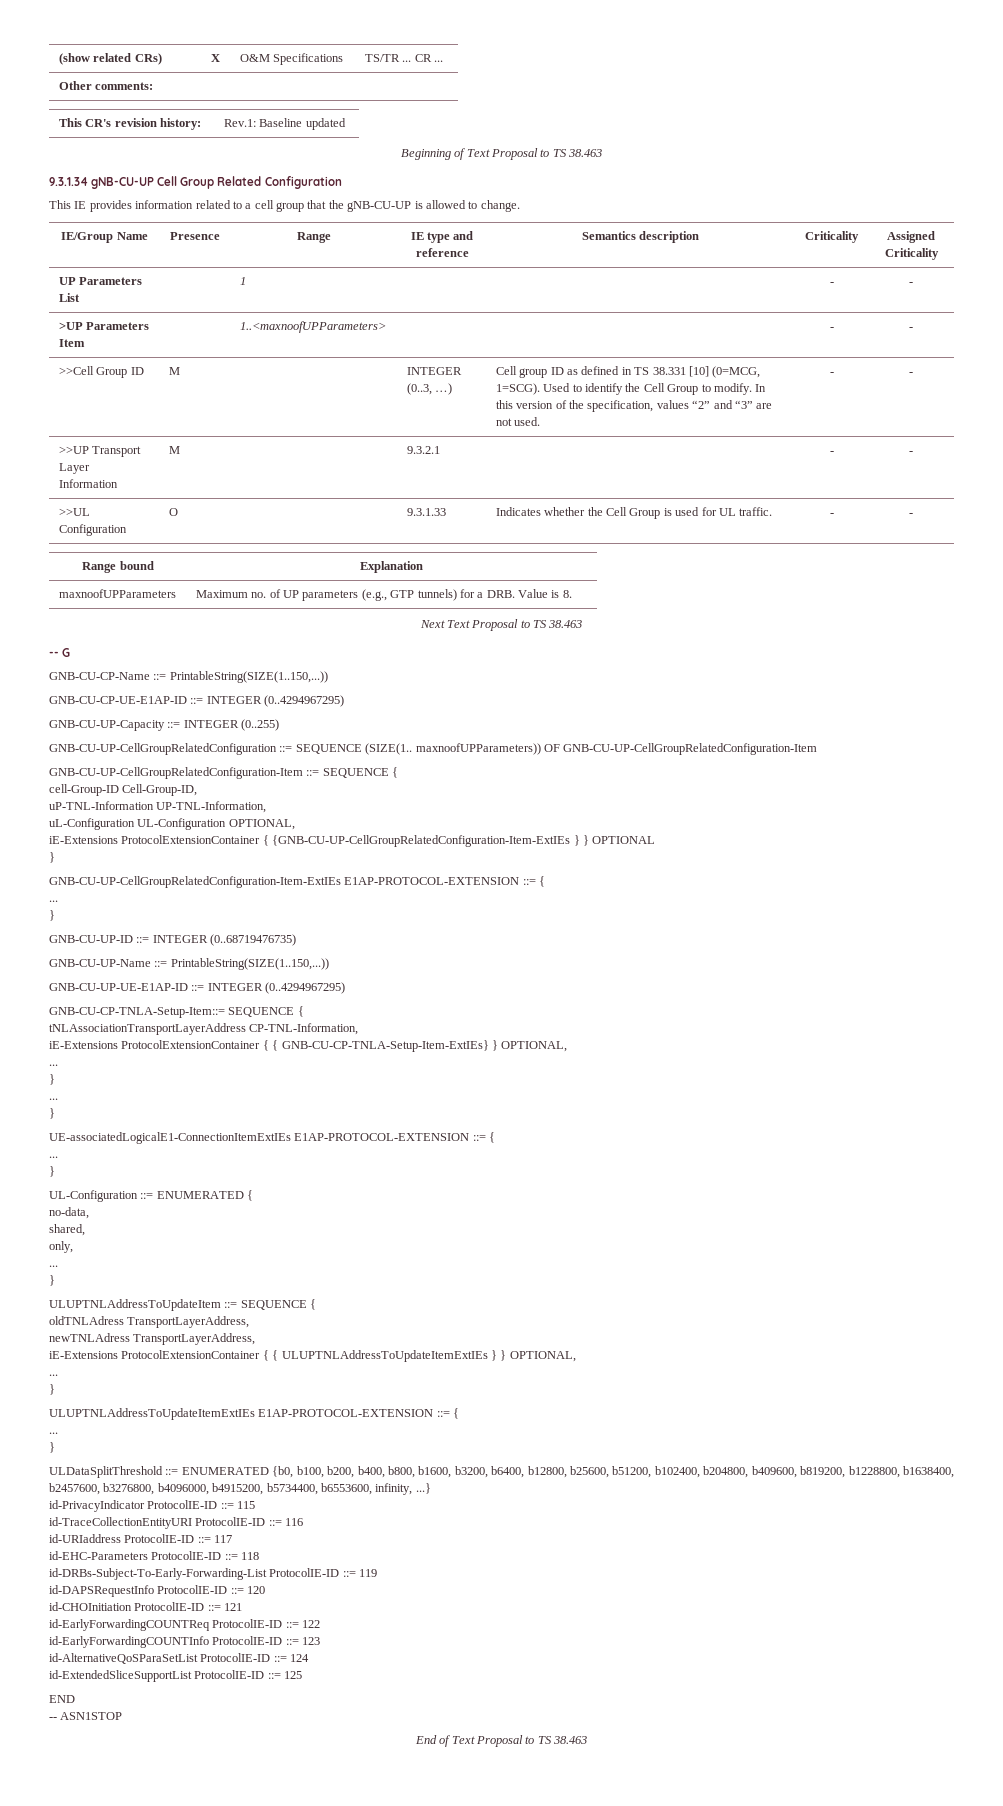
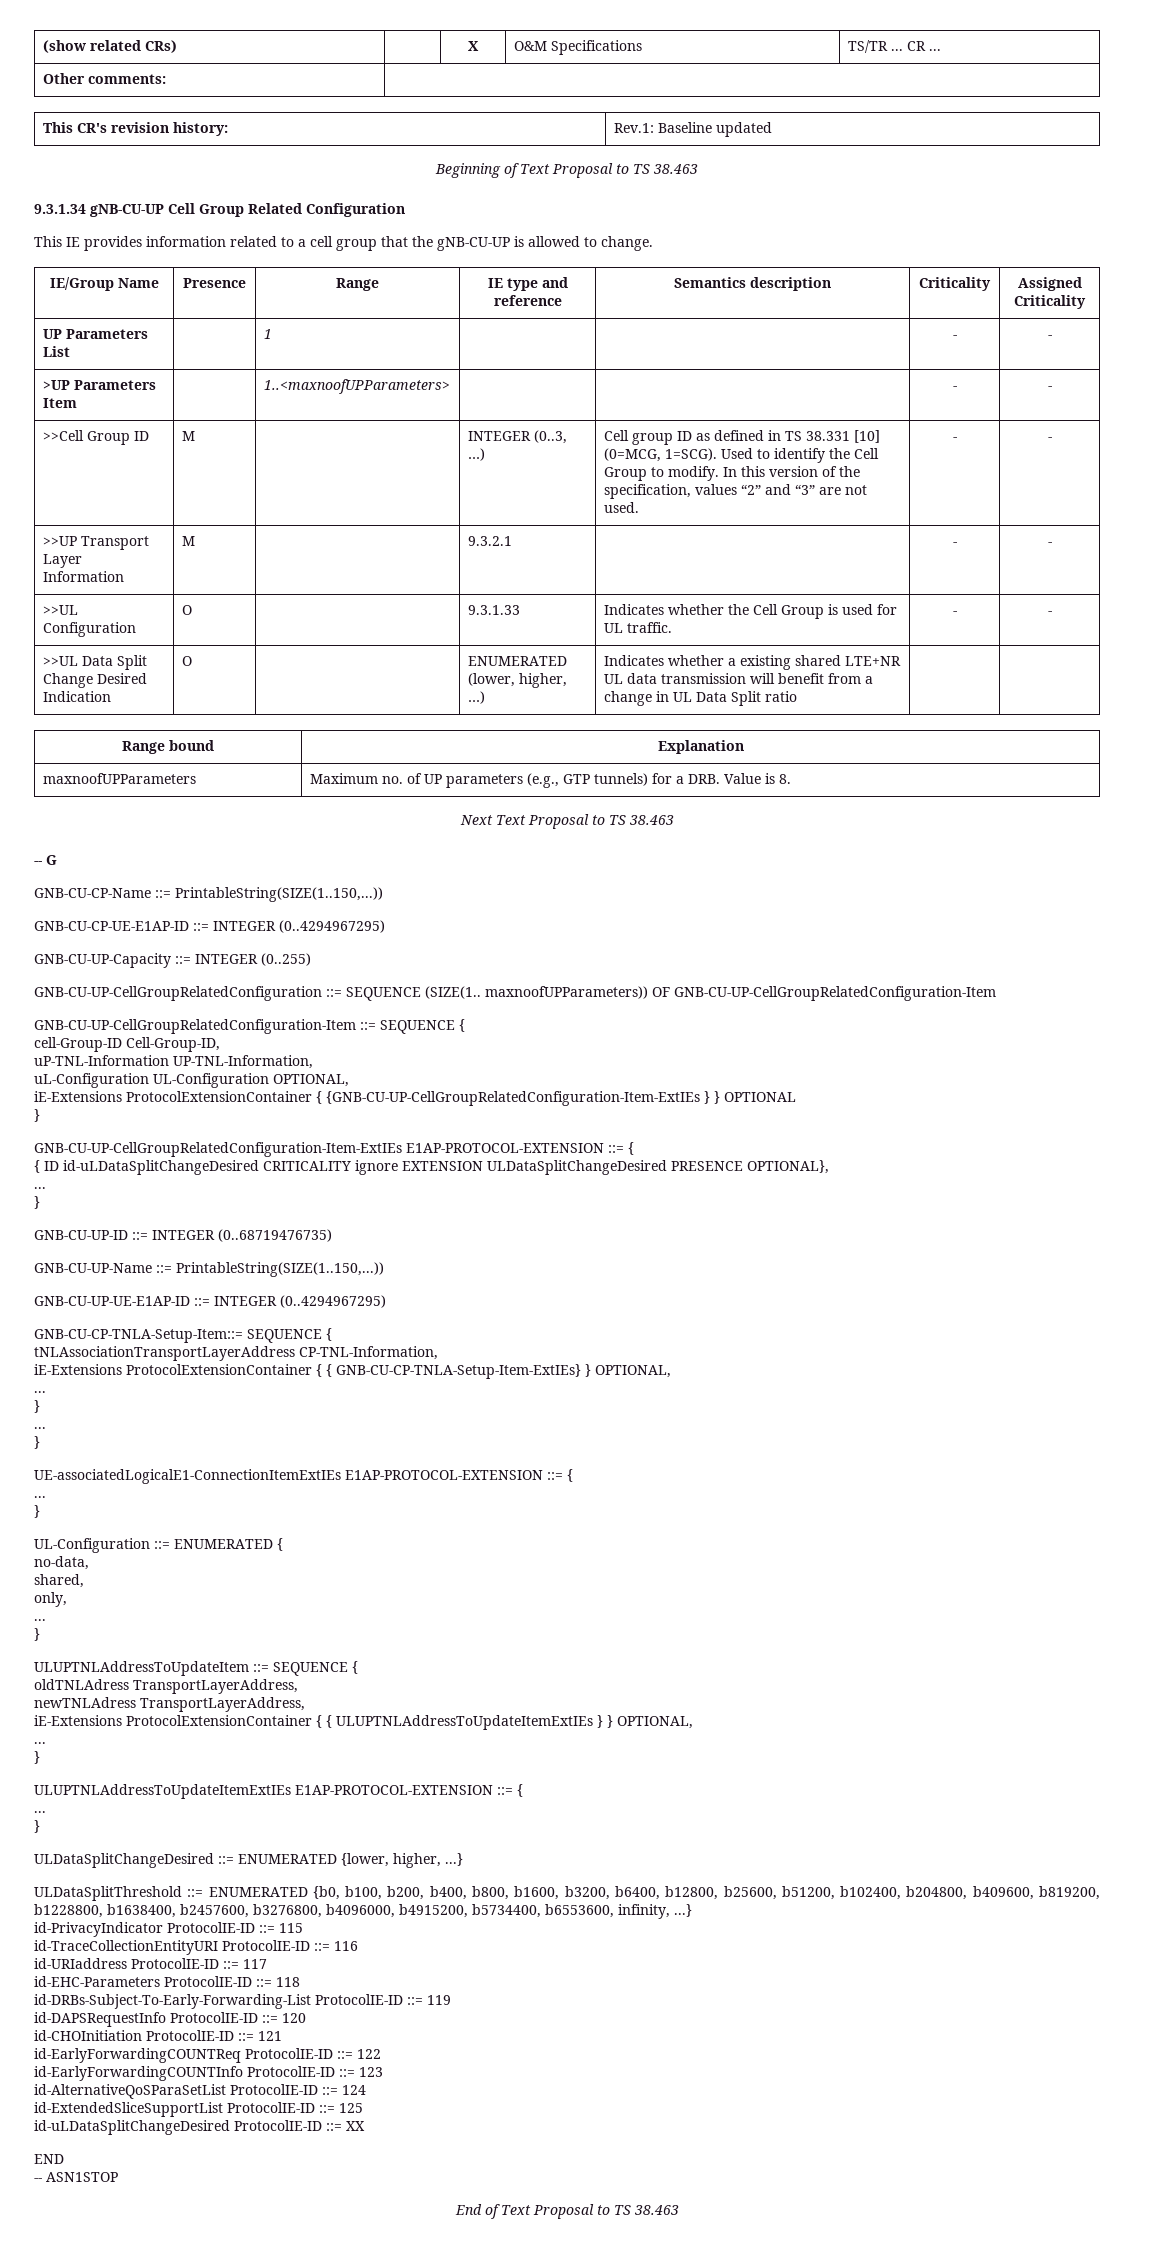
(913, 514) none -> [42,655,147,670] [42,673,147,688] [42,691,111,702] [181,656,192,666] [467,656,567,666] [467,673,567,688] [467,691,485,704] [603,655,901,670] [603,673,873,684] [603,691,797,706] // >>UL Data Split Change Desired Indication | O | | ENUMERATED (lower, higher, …) | Indicates whether a existing shared LTE+NR UL data transmission will benefit from a change in UL Data Split ratio | |
(546, 881) none -> [34,1160,829,1175] // { ID id-uLDataSplitChangeDesired CRITICALITY ignore EXTENSION ULDataSplitChangeDesired PRESENCE OPTIONAL},
(55, 1447) none -> [34,1853,463,1868] // ULDataSplitChangeDesired ::= ENUMERATED {lower, higher, ...}
(303, 1675) none -> [34,2120,365,2135] // id-uLDataSplitChangeDesired ProtocolIE-ID ::= XX

